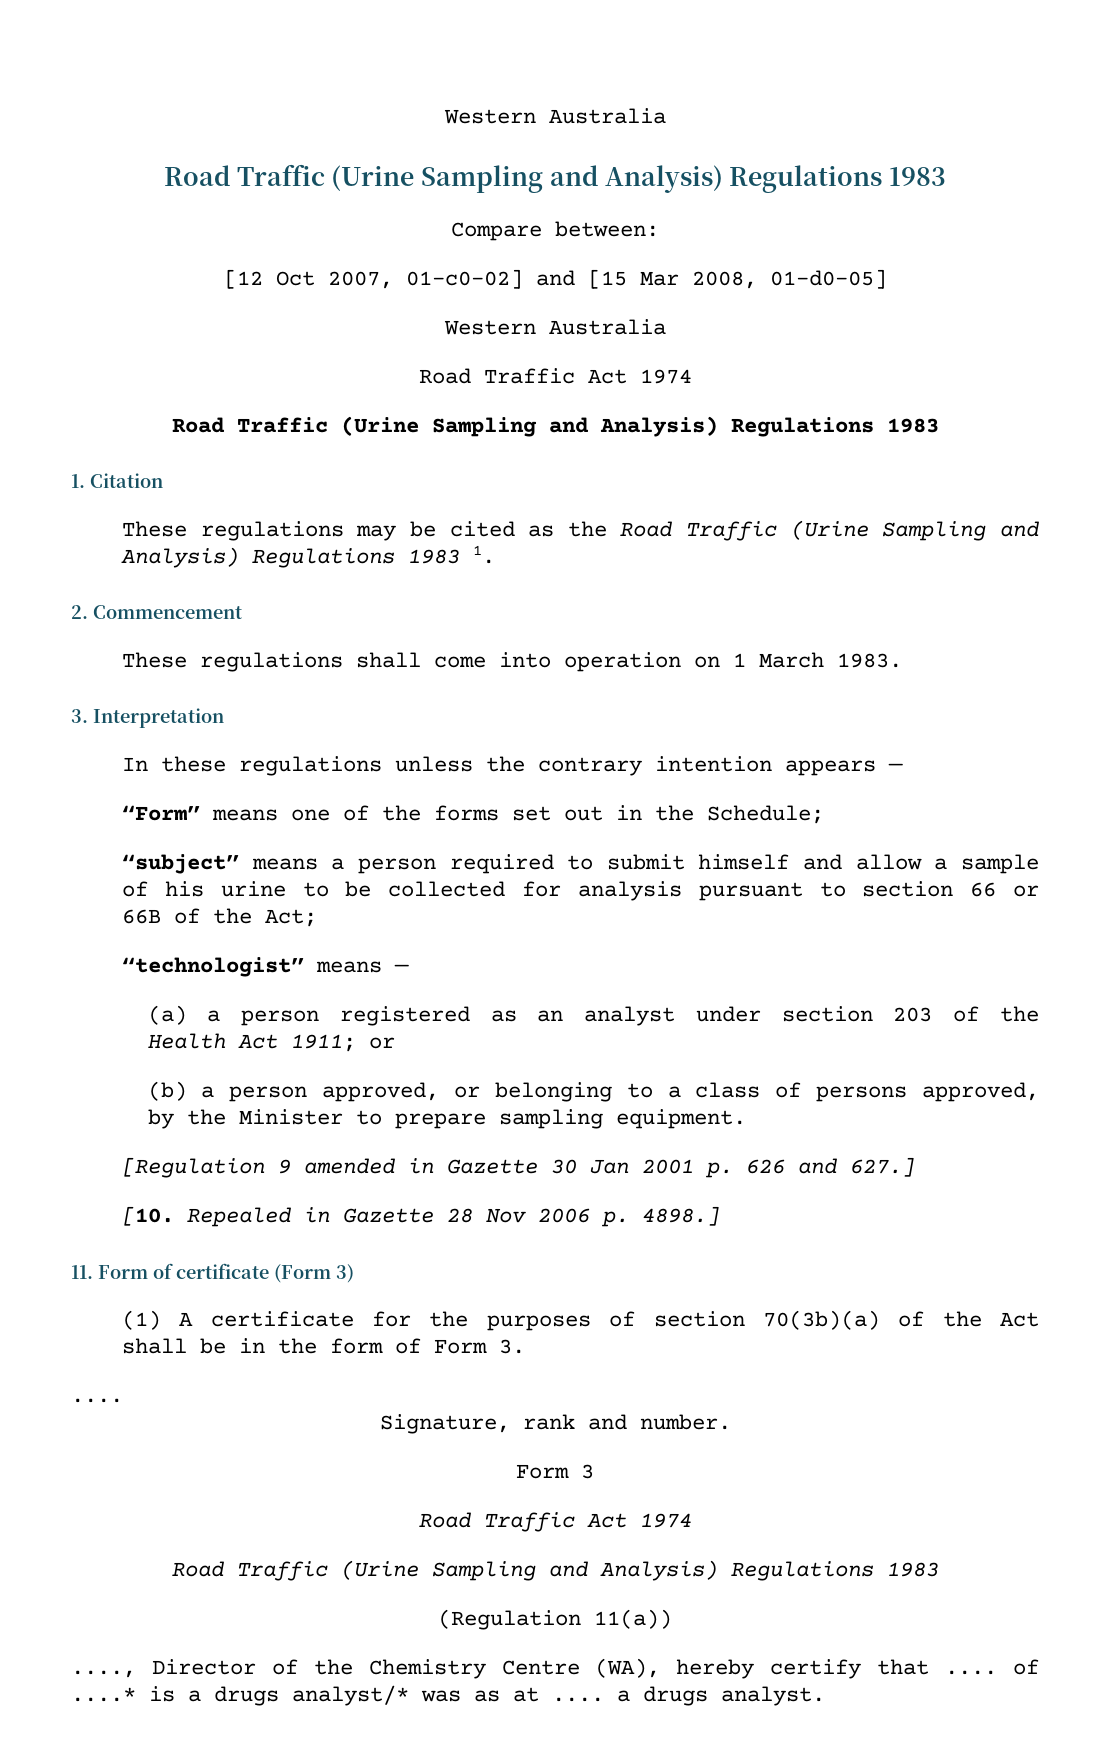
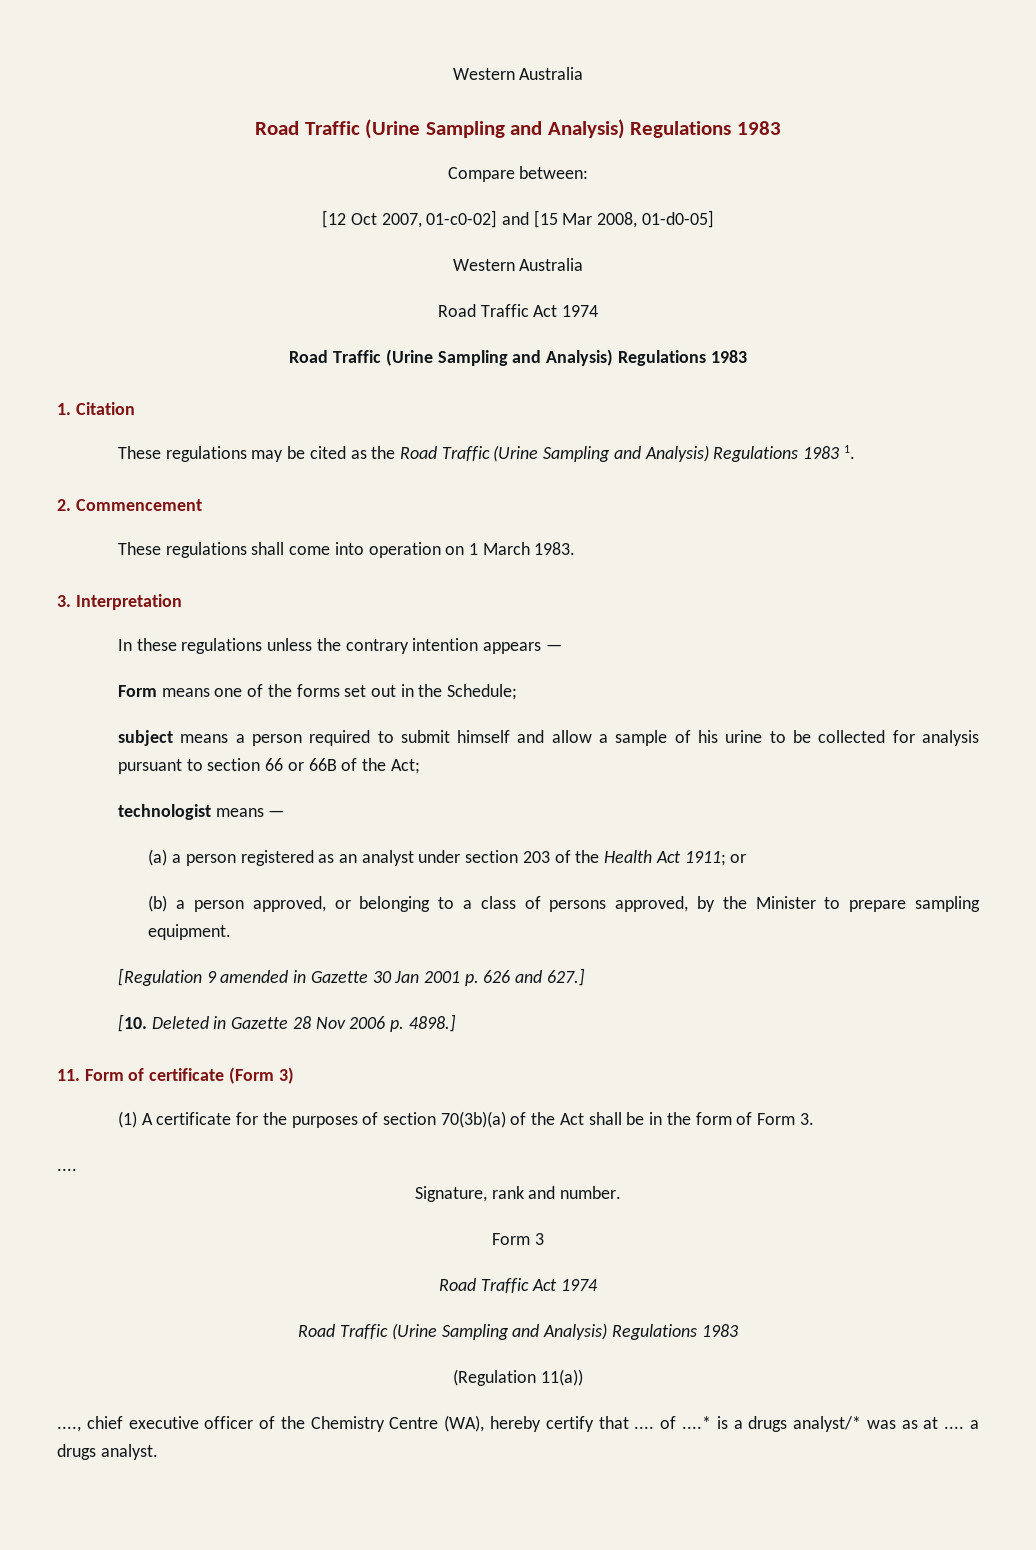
[122,805,201,821] “Form” -> [117,685,157,697] Form
[122,854,240,874] “subject” -> [117,730,173,746] subject
[122,957,305,977] “technologist” -> [117,804,211,820] technologist
[187,1207,292,1227] Repealed -> [151,1016,209,1029] Deleted
[151,1659,256,1675] Director -> [86,1416,254,1429] chief executive officer

